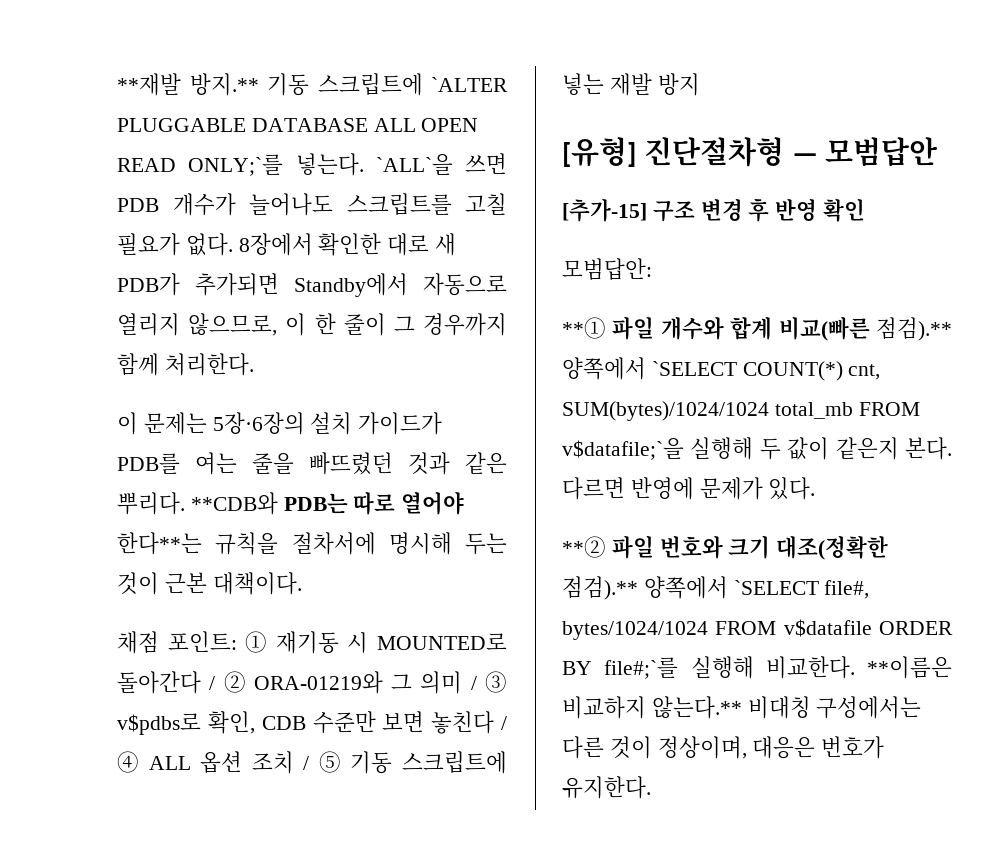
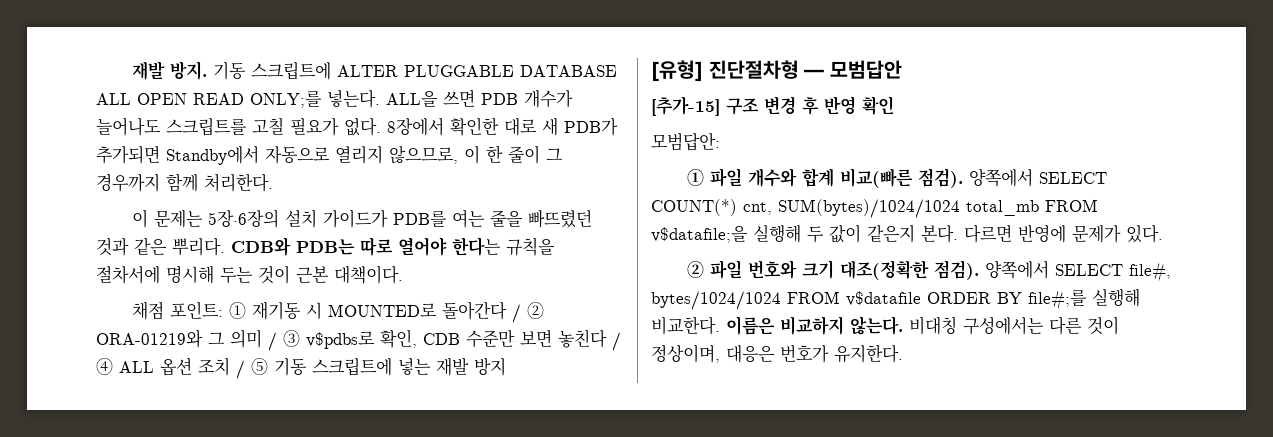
[117,73,508,96] **재발 방지.** 기동 스크립트에 `ALTER -> [132,61,399,80] 재발 방지. 기동 스크립트에 ALTER
[188,153,453,176] ONLY;`를 넣는다. `ALL`을 -> [250,90,438,108] ONLY;를 넣는다. ALL을
[190,492,278,515] **CDB와 -> [231,237,291,256] CDB와
[117,532,202,555] 한다**는 -> [452,237,501,256] 한다는
[562,317,606,339] **① -> [687,169,705,186] ①
[876,317,952,341] [562,357,737,380] 점검).** 양쪽에서 `SELECT -> [918,168,1108,188] 점검). 양쪽에서 SELECT
[562,438,684,460] v$datafile;`을 -> [651,226,748,243] v$datafile;을
[562,536,606,558] **② -> [687,261,705,278] ②
[562,576,819,600] 점검).** 양쪽에서 `SELECT -> [934,260,1124,280] 점검). 양쪽에서 SELECT
[604,657,679,679] file#;`를 -> [1028,290,1087,310] file#;를
[867,656,952,679] [562,696,742,719] **이름은 비교하지 않는다.** -> [726,316,903,335] 이름은 비교하지 않는다.

